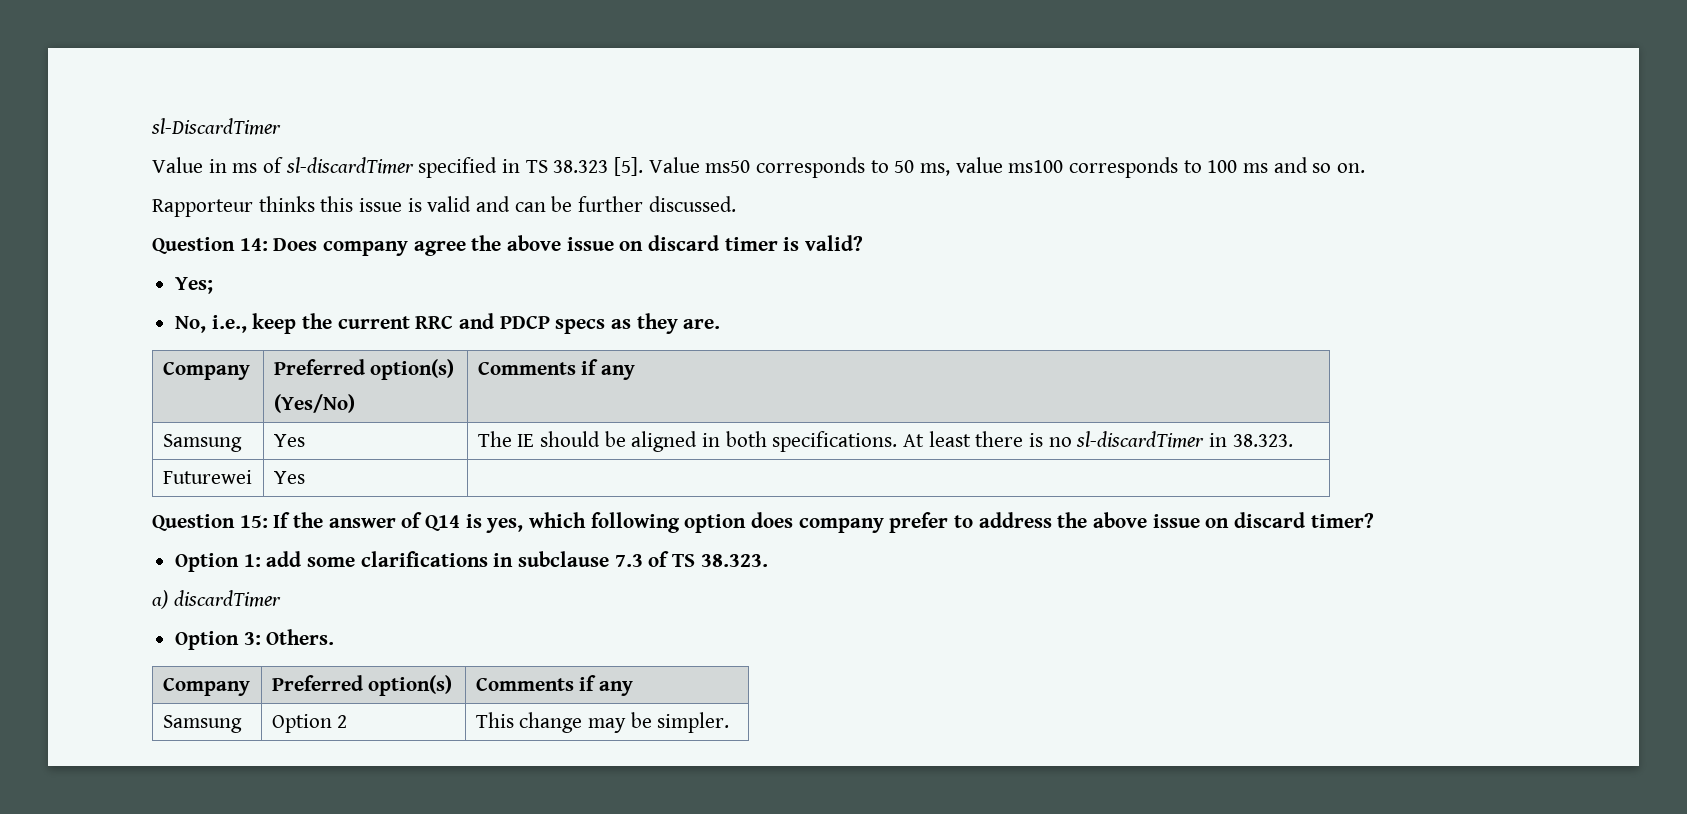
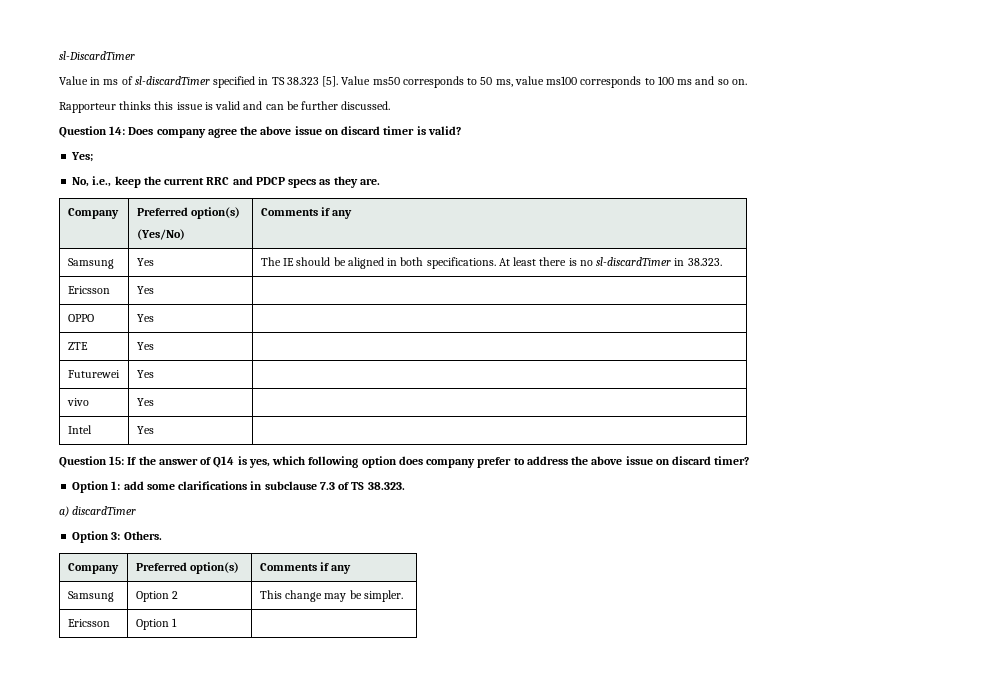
[162,470,252,484] Futurewei -> [67,286,110,294] [136,286,154,294] [67,314,94,322] [136,314,154,322] [67,342,88,350] [136,342,154,350] [67,370,120,378] [136,370,154,378] [66,398,89,406] [136,398,154,406] [67,425,92,434] Ericsson | Yes | // OPPO | Yes | // ZTE | Yes | // Futurewei | Yes | // vivo | Yes | // Intel
(730, 722) none -> [67,619,110,627] [135,618,178,630] // Ericsson | Option 1 |

